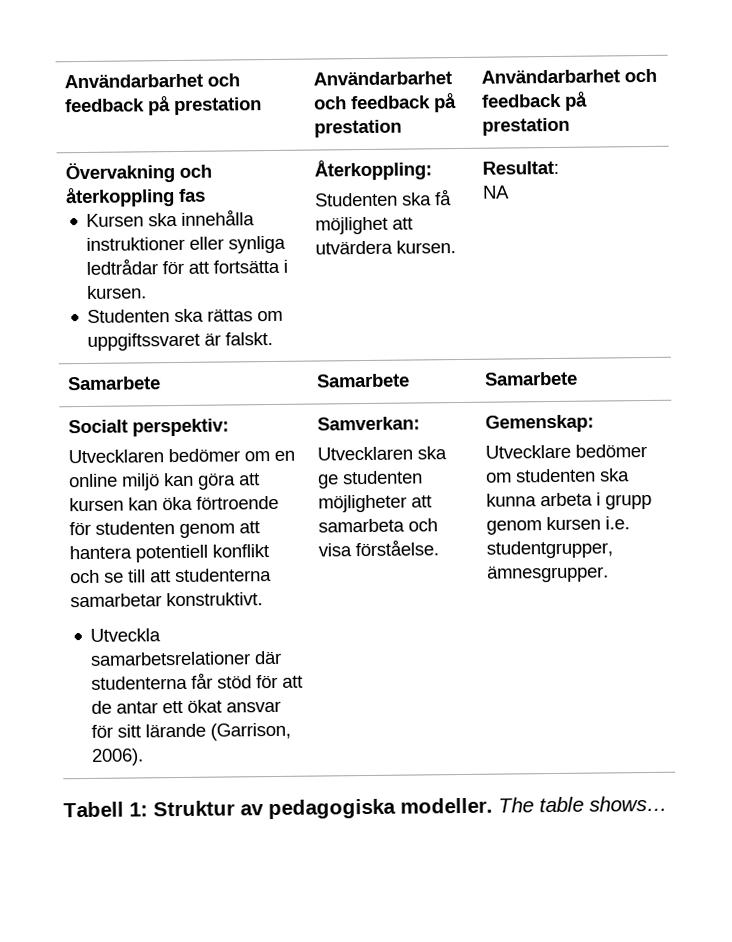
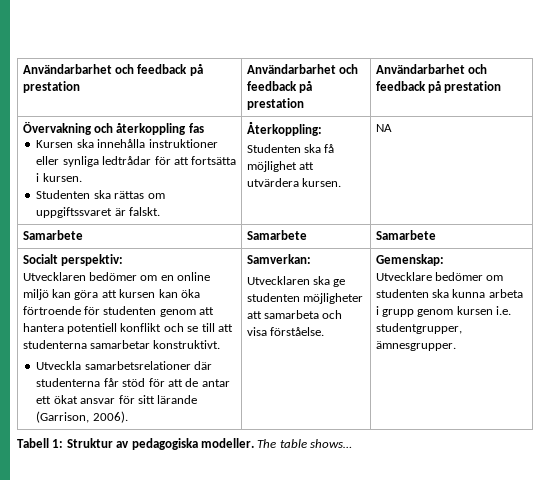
[481,160,559,175] Resultat: // -> (342, 182) none

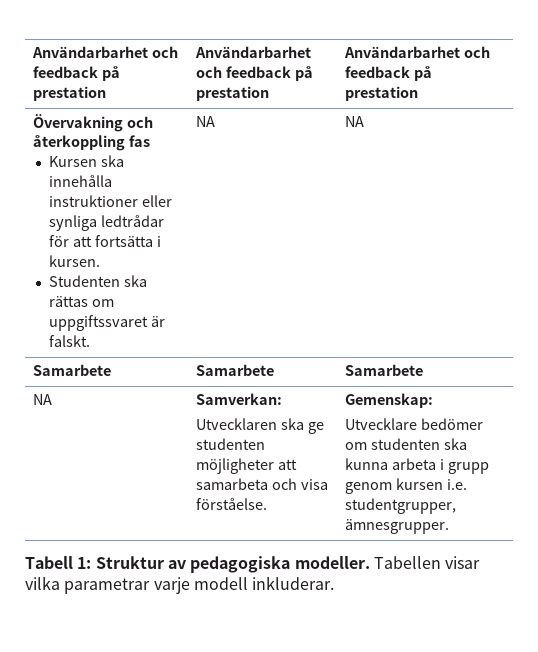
[246,121,322,136] [246,144,335,153] [246,161,315,172] [246,178,342,187] [375,124,392,132] [22,230,83,240] [246,230,307,240] [375,230,436,240] [22,254,124,266] [22,272,211,281] [22,289,200,300] [22,306,215,317] [22,323,233,334] [22,340,221,349] [36,361,213,370] [36,378,230,387] [36,395,198,404] [36,411,128,423] Återkoppling: // Studenten ska få möjlighet att utvärdera kursen. | NA // Samarbete | Samarbete | Samarbete // Socialt perspektiv: // Utvecklaren bedömer om en online miljö kan göra att kursen kan öka förtroende för studenten genom att hantera potentiell konflikt och se till att studenterna samarbetar konstruktivt. // Utveckla samarbetsrelationer där studenterna får stöd för att de antar ett ökat ansvar för sitt lärande (Garrison, 2006). -> [195,116,215,127] [344,116,364,127] [32,364,111,376] [195,364,274,376] [344,364,423,376] [32,394,52,405] NA | NA // Samarbete | Samarbete | Samarbete // NA
[257,439,352,448] The table shows… -> [373,556,481,569] [25,576,335,594] Tabellen visar vilka parametrar varje modell inkluderar.

